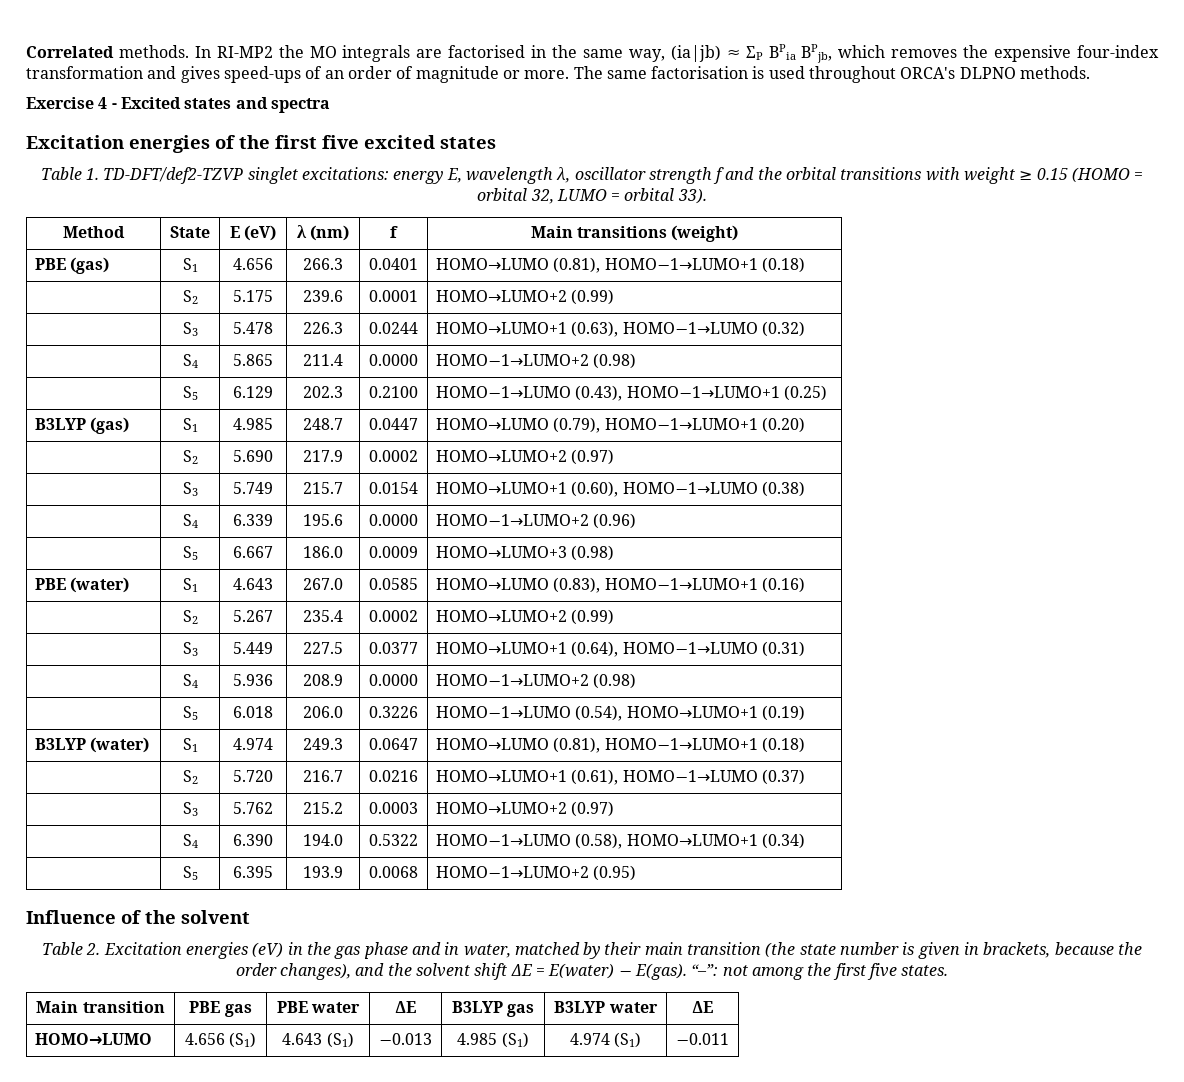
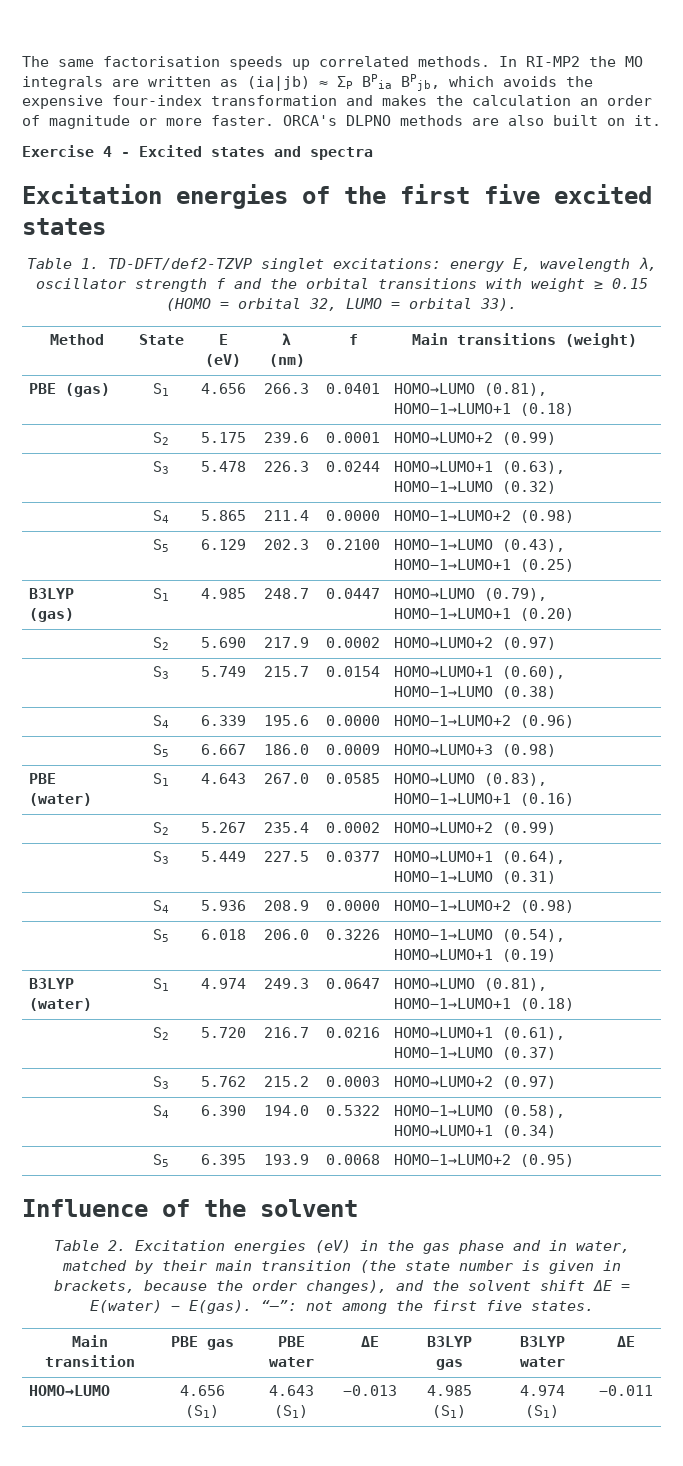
[26,46,114,58] Correlated -> [22,56,409,70] The same factorisation speeds up correlated
[448,45,665,62] factorised in the same way, -> [148,76,238,87] written as
[891,49,958,58] removes -> [503,76,557,87] avoids
[180,66,323,83] gives speed-ups of -> [382,95,571,106] makes the calculation
[524,66,1091,83] more. The same factorisation is used throughout ORCA's DLPNO methods. -> [166,115,661,126] more faster. ORCA's DLPNO methods are also built on it.

